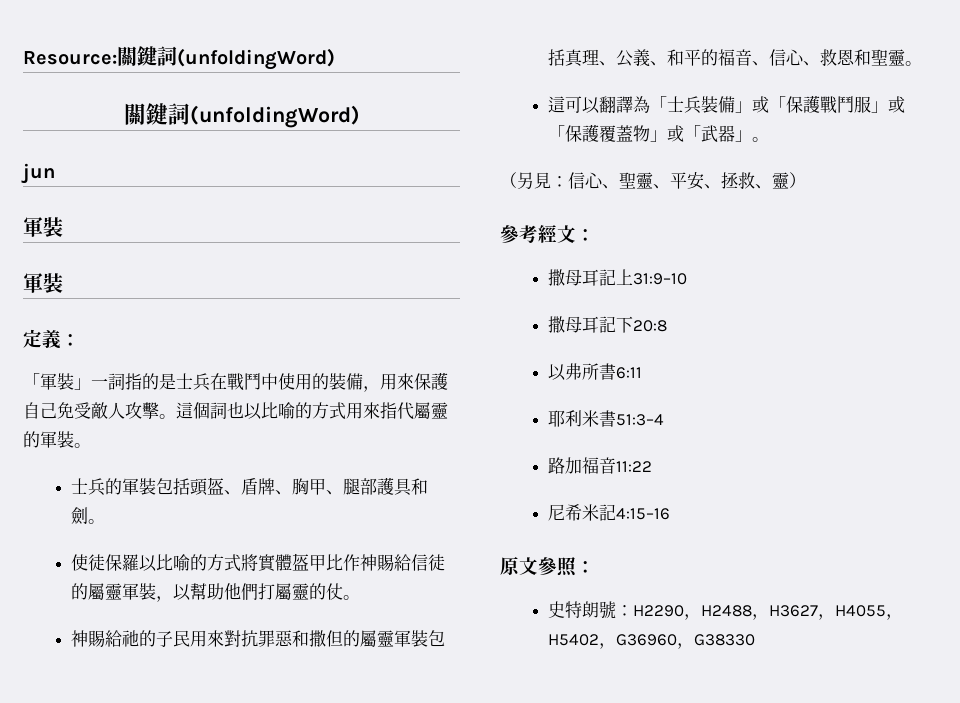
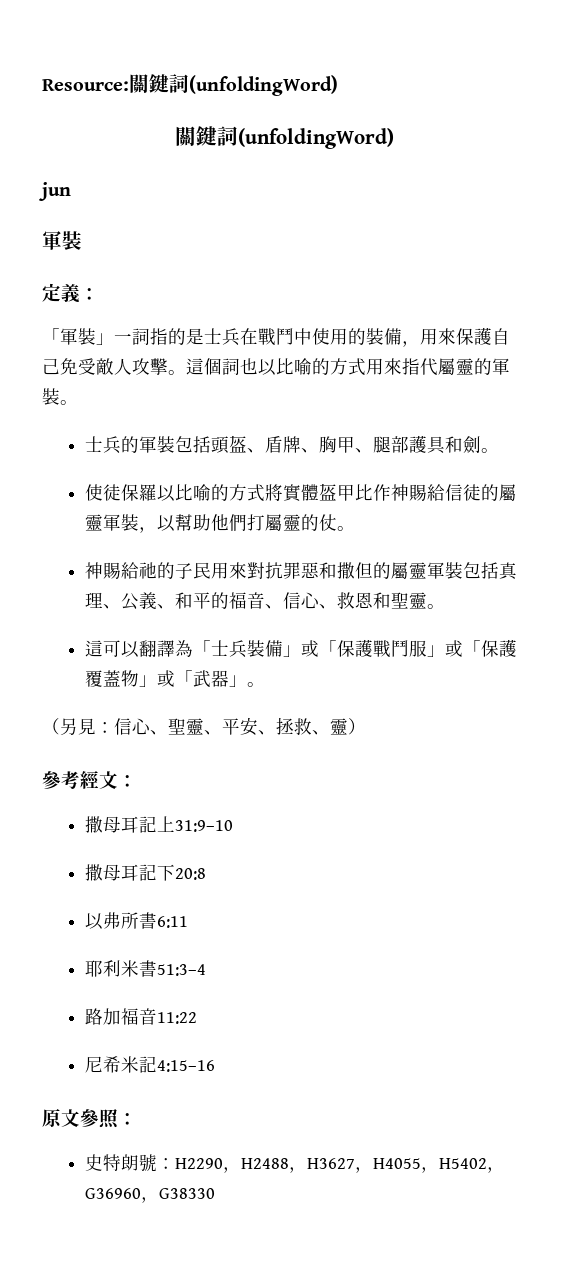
[23,273,63,293] // 軍裝 -> (82, 240) none

